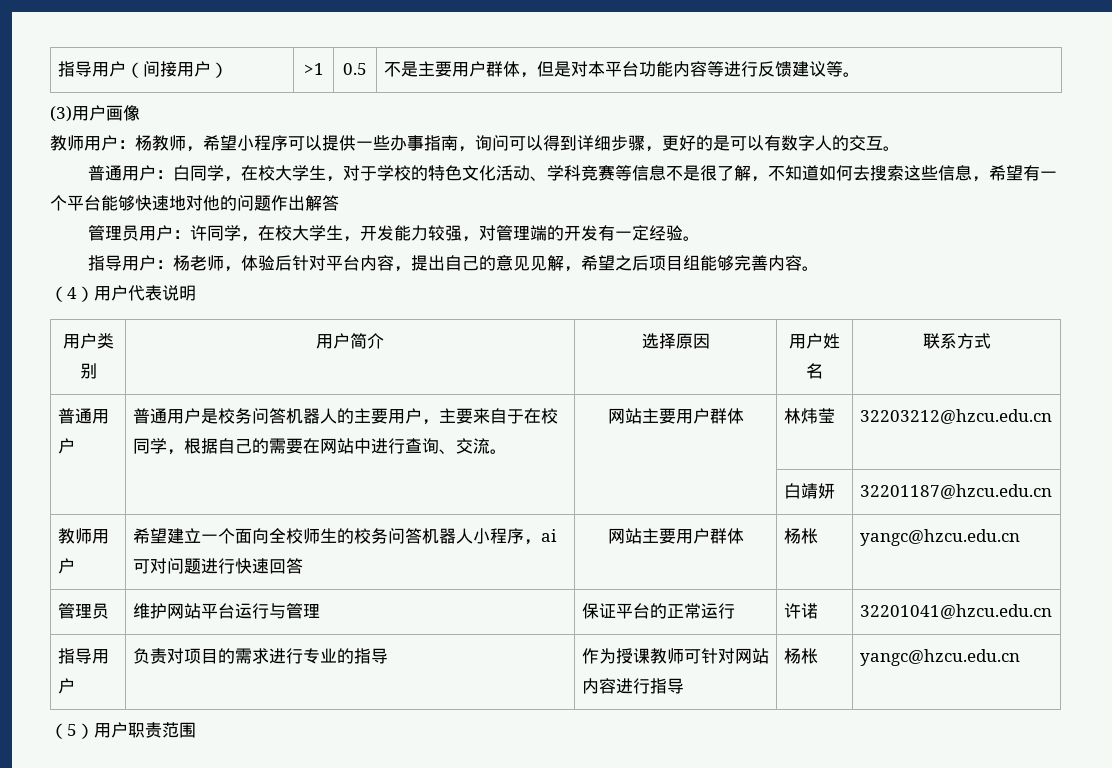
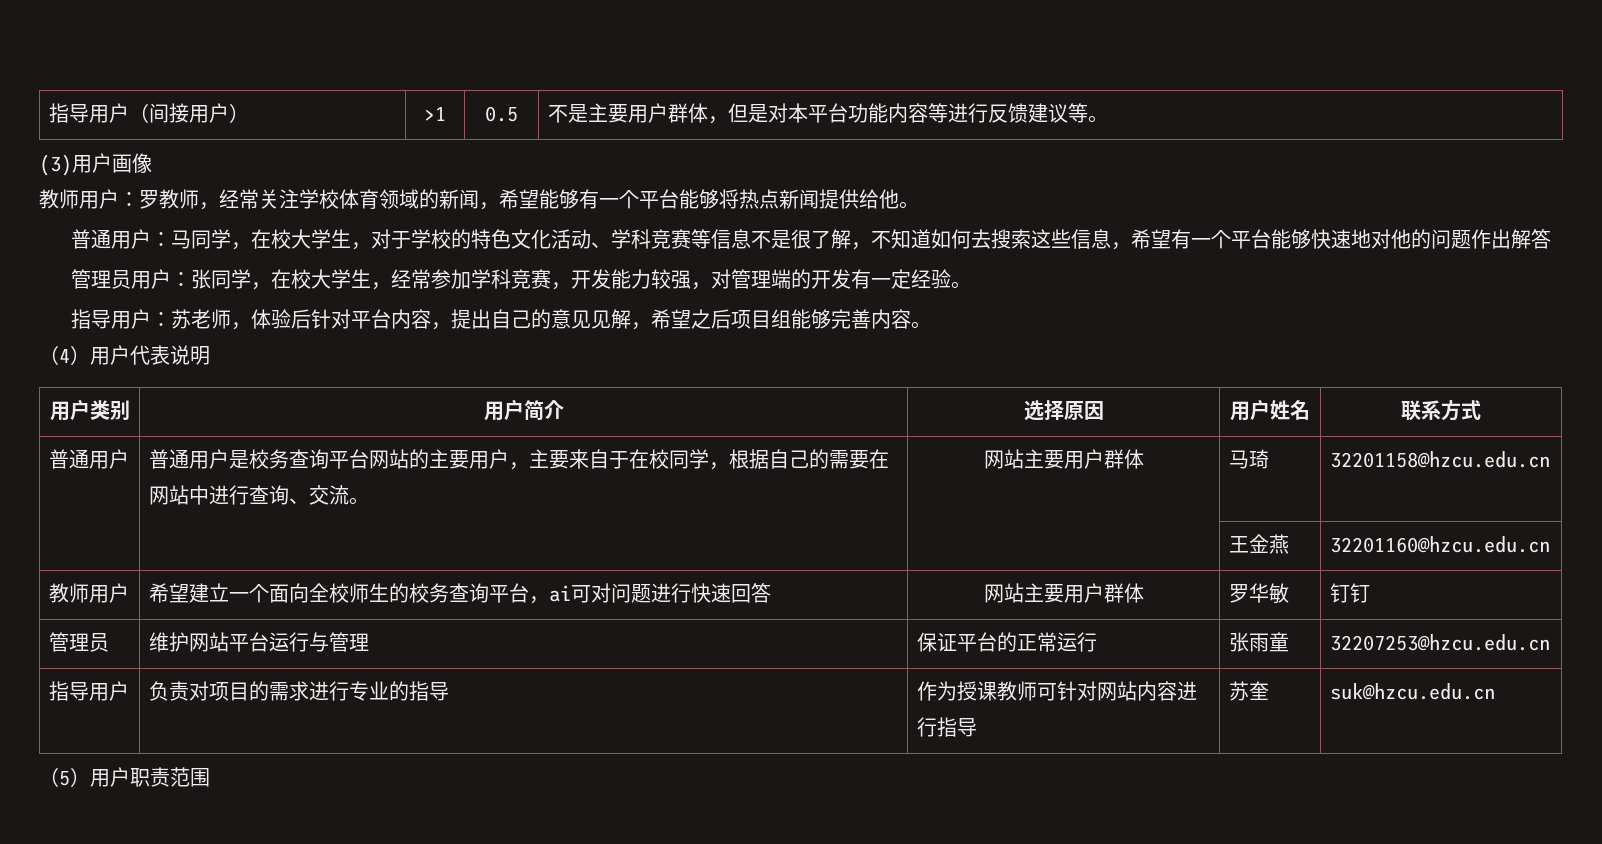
[135,135,883,152] 杨教师，希望小程序可以提供一些办事指南，询问可以得到详细步骤，更好的是可以有数字人的交互 -> [139,189,899,210] 罗教师，经常关注学校体育领域的新闻，希望能够有一个平台能够将热点新闻提供给他
[172,165,190,181] 白 -> [170,230,191,249] 马
[189,225,360,242] 许同学，在校大学生， -> [190,269,571,290] 张同学，在校大学生，经常参加学科竞赛，
[172,255,190,271] 杨 -> [170,309,191,329] 苏
[251,408,337,424] 问答机器人 -> [289,449,410,469] 查询平台网站
[783,408,835,424] [859,409,1052,424] [783,483,835,499] [859,484,1052,499] 林炜莹 | 32203212@hzcu.edu.cn // | | | 白靖妍 | 32201187@hzcu.edu.cn -> [1229,449,1270,469] [1330,451,1551,468] [1229,534,1290,554] [1330,536,1551,553] 马琦 | 32201158@hzcu.edu.cn // | | | 王金燕 | 32201160@hzcu.edu.cn
[387,528,524,544] 问答机器人小程序 -> [449,583,530,603] 查询平台
[783,528,818,544] [859,529,1020,546] 杨枨 | yangc@hzcu.edu.cn -> [1229,583,1290,604] [1330,583,1371,603] 罗华敏 | 钉钉
[783,603,818,619] [859,604,1052,619] 许诺 | 32201041@hzcu.edu.cn -> [1229,632,1290,652] [1330,634,1551,651] 张雨童 | 32207253@hzcu.edu.cn
[783,648,818,664] [859,649,1020,666] 杨枨 | yangc@hzcu.edu.cn -> [1229,681,1270,701] [1330,683,1496,700] 苏奎 | suk@hzcu.edu.cn

